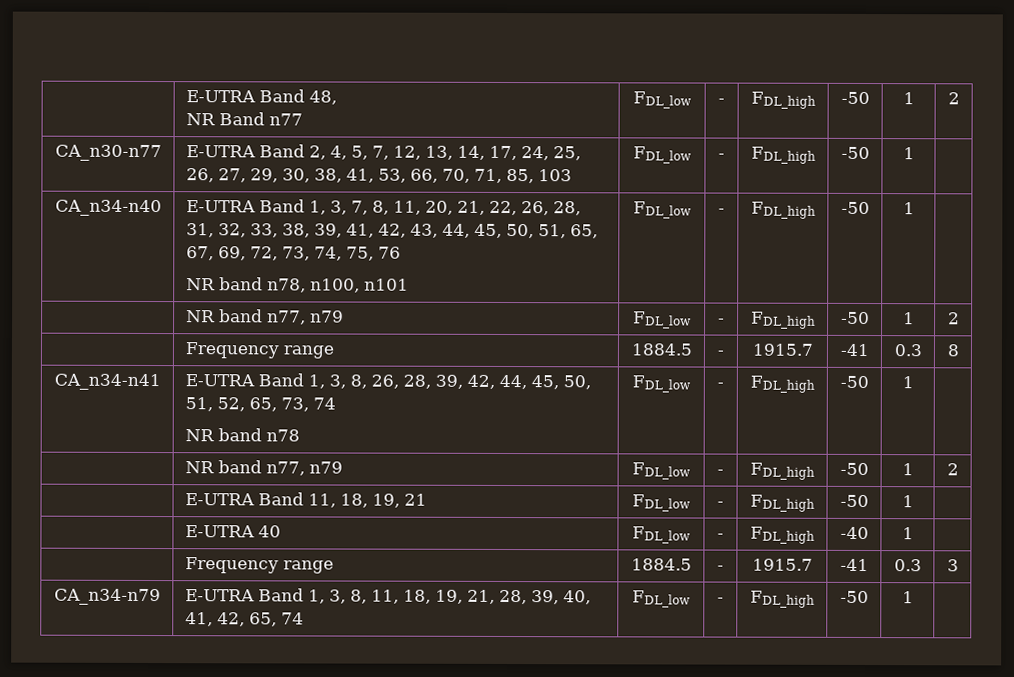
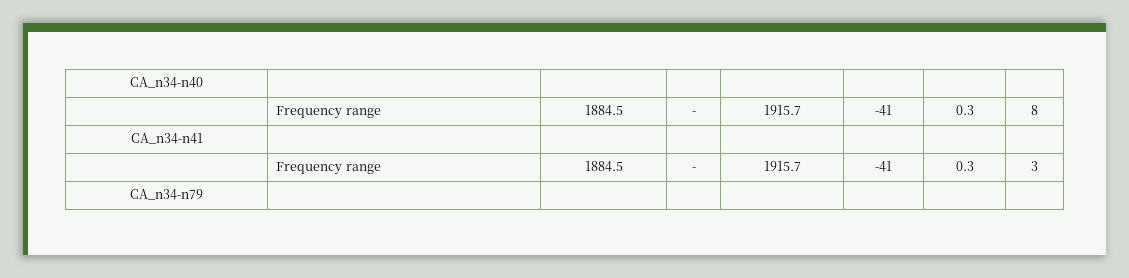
[185,89,337,105] [185,112,303,126] [633,91,692,109] [718,98,725,104] [750,91,816,109] [840,91,870,105] [902,92,915,105] [947,92,960,105] [54,144,162,162] [185,144,581,161] [185,168,572,184] [633,146,692,164] [718,153,725,159] [750,146,816,164] [840,146,870,160] [902,147,915,160] [54,199,162,217] [185,199,581,216] [185,223,598,239] [185,246,401,261] [185,277,409,293] [633,201,692,219] [718,208,725,214] [750,201,816,219] [840,201,870,215] [902,202,915,215] [185,309,344,325] [633,311,692,329] [718,318,725,324] [750,311,816,329] [840,311,870,325] [902,312,915,325] [947,312,960,325] | E-UTRA Band 48, // NR Band n77 | FDL_low | - | FDL_high | -50 | 1 | 2 // CA_n30-n77 | E-UTRA Band 2, 4, 5, 7, 12, 13, 14, 17, 24, 25, 26, 27, 29, 30, 38, 41, 53, 66, 70, 71, 85, 103 | FDL_low | - | FDL_high | -50 | 1 | // CA_n34-n40 | E-UTRA Band 1, 3, 7, 8, 11, 20, 21, 22, 26, 28, 31, 32, 33, 38, 39, 41, 42, 43, 44, 45, 50, 51, 65, 67, 69, 72, 73, 74, 75, 76 // NR band n78, n100, n101 | FDL_low | - | FDL_high | -50 | 1 | // | NR band n77, n79 | FDL_low | - | FDL_high | -50 | 1 | 2 -> [130,77,203,88] CA_n34-n40 | | | | | | |
[184,373,591,390] [184,397,336,412] [184,428,300,442] [632,375,691,393] [717,382,724,388] [749,375,815,393] [839,375,869,389] [901,376,914,389] [184,460,343,476] [632,462,691,480] [717,469,724,475] [749,462,815,480] [839,462,869,476] [901,463,914,476] [946,463,959,476] [184,492,427,508] [632,494,691,512] [717,501,724,507] [749,494,815,512] [839,494,869,508] [901,495,914,508] [184,525,281,538] [632,526,691,544] [717,533,724,539] [749,526,815,544] [839,526,869,540] [901,527,914,540] E-UTRA Band 1, 3, 8, 26, 28, 39, 42, 44, 45, 50, 51, 52, 65, 73, 74 // NR band n78 | FDL_low | - | FDL_high | -50 | 1 | // | NR band n77, n79 | FDL_low | - | FDL_high | -50 | 1 | 2 // | E-UTRA Band 11, 18, 19, 21 | FDL_low | - | FDL_high | -50 | 1 | // | E-UTRA 40 | FDL_low | - | FDL_high | -40 | 1 -> (203, 138) | | | | |
[184,588,591,605] [184,612,304,627] [632,590,691,608] [717,597,724,603] [749,590,815,608] [839,590,869,604] [901,591,914,604] E-UTRA Band 1, 3, 8, 11, 18, 19, 21, 28, 39, 40, 41, 42, 65, 74 | FDL_low | - | FDL_high | -50 | 1 -> (203, 194) | | | | |

